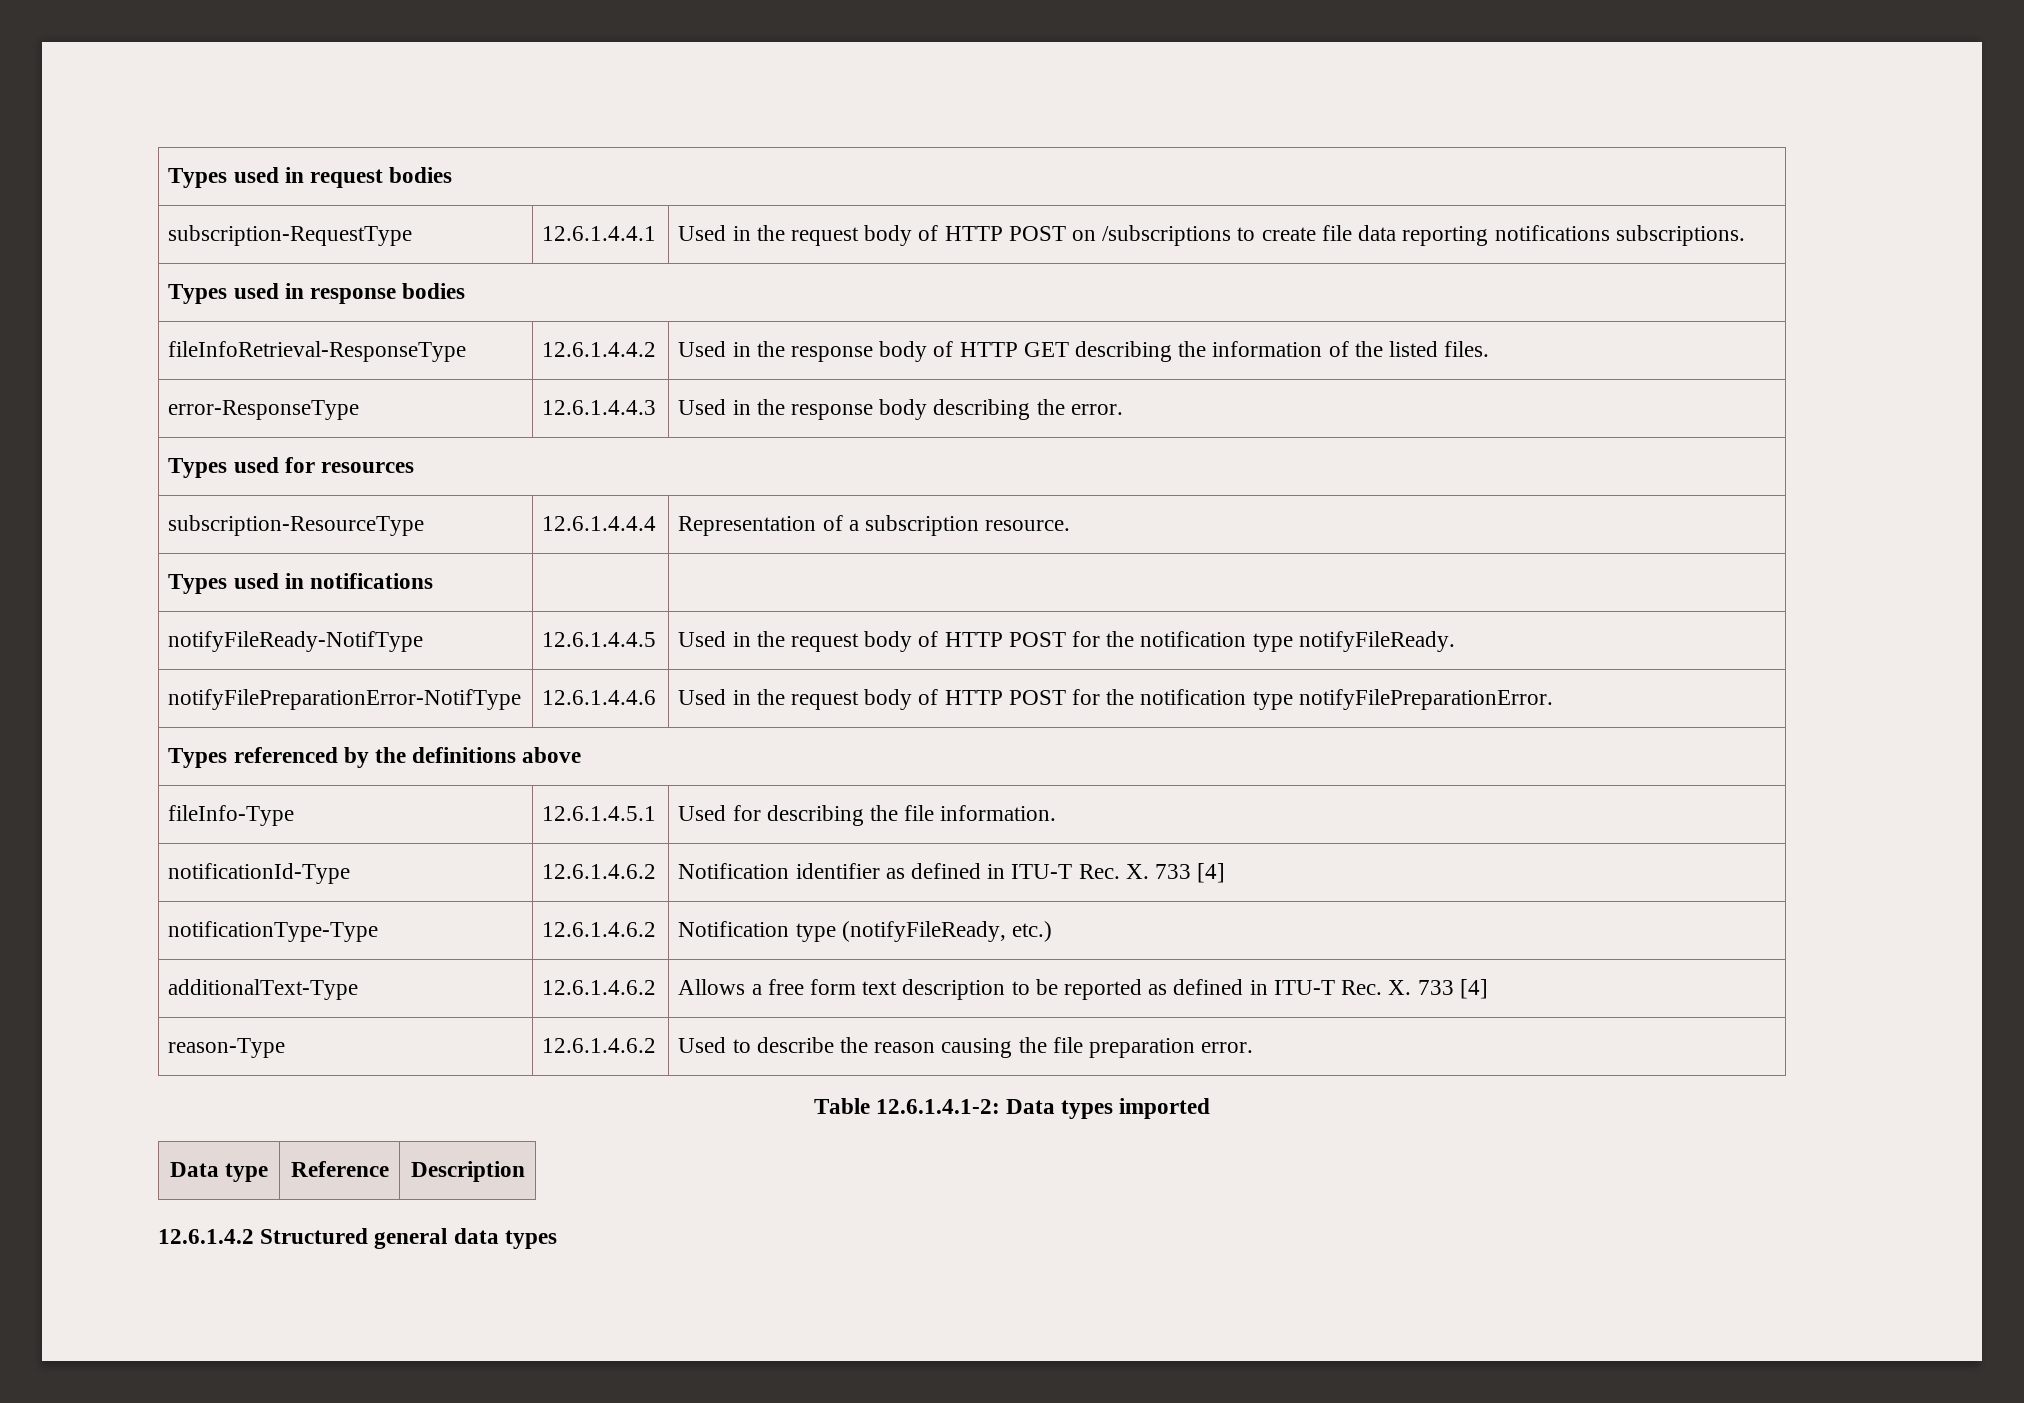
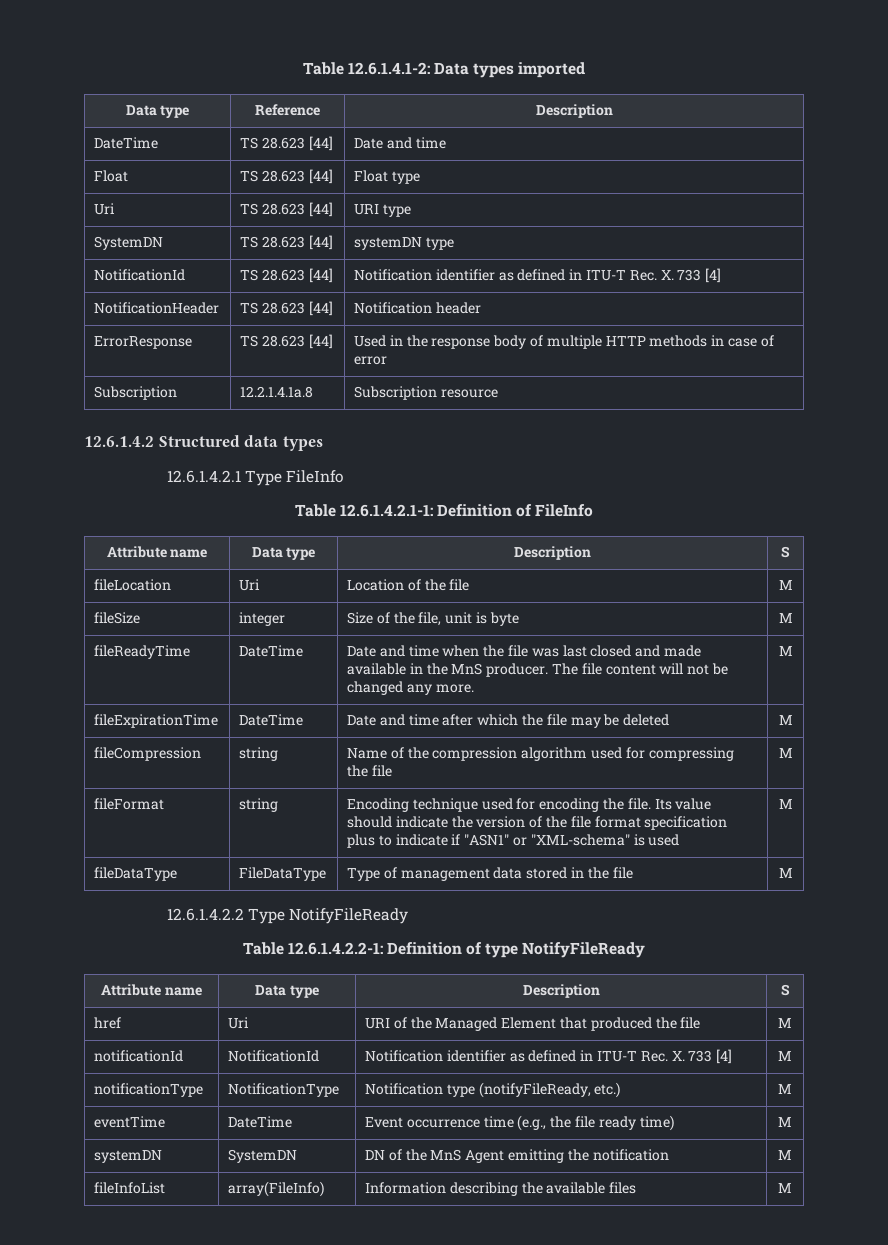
[168,167,453,188] [168,225,413,246] [542,226,657,241] [678,225,1745,246] [168,283,466,304] [168,341,467,362] [542,342,657,357] [678,341,1490,362] [168,400,360,420] [542,400,657,415] [678,399,1123,420] [168,457,414,478] [168,515,425,536] [542,516,657,531] [678,515,1071,536] [168,573,433,594] [168,631,424,652] [542,632,657,647] [678,631,1455,652] [168,689,522,710] [542,690,657,705] [678,689,1553,710] [168,747,582,768] [168,805,295,826] [542,806,657,821] [678,805,1057,826] [168,863,351,884] [542,864,657,879] Types used in request bodies // subscription-RequestType | 12.6.1.4.4.1 | Used in the request body of HTTP POST on /subscriptions to create file data reporting notifications subscriptions. // Types used in response bodies // fileInfoRetrieval-ResponseType | 12.6.1.4.4.2 | Used in the response body of HTTP GET describing the information of the listed files. // error-ResponseType | 12.6.1.4.4.3 | Used in the response body describing the error. // Types used for resources // subscription-ResourceType | 12.6.1.4.4.4 | Representation of a subscription resource. // Types used in notifications | | // notifyFileReady-NotifType | 12.6.1.4.4.5 | Used in the request body of HTTP POST for the notification type notifyFileReady. // notifyFilePreparationError-NotifType | 12.6.1.4.4.6 | Used in the request body of HTTP POST for the notification type notifyFilePreparationError. // Types referenced by the definitions above // fileInfo-Type | 12.6.1.4.5.1 | Used for describing the file information. // notificationId-Type | 12.6.1.4.6.2 -> [302,62,586,78] [125,105,190,118] [254,104,320,116] [535,104,613,118] [94,137,159,149] [240,136,333,151] [354,137,446,149] [94,170,129,182] [240,169,333,184] [354,170,420,184] [94,203,116,215] [240,202,333,217] [354,204,411,217] [94,236,164,250] [240,235,333,250] [354,237,454,250] [94,269,186,281] [240,268,333,283] Table 12.6.1.4.1-2: Data types imported // Data type | Reference | Description // DateTime | TS 28.623 [44] | Date and time // Float | TS 28.623 [44] | Float type // Uri | TS 28.623 [44] | URI type // SystemDN | TS 28.623 [44] | systemDN type // NotificationId | TS 28.623 [44]
[168,921,379,942] [542,922,657,937] [678,921,1052,942] [168,979,359,1000] [542,980,657,995] [678,979,1488,1000] [168,1038,286,1058] [542,1038,657,1053] [678,1037,1254,1058] [813,1098,1211,1119] [169,1162,269,1182] [290,1161,389,1177] [410,1161,525,1182] [158,1228,557,1249] notificationType-Type | 12.6.1.4.6.2 | Notification type (notifyFileReady, etc.) // additionalText-Type | 12.6.1.4.6.2 | Allows a free form text description to be reported as defined in ITU-T Rec. X. 733 [4] // reason-Type | 12.6.1.4.6.2 | Used to describe the reason causing the file preparation error. // Table 12.6.1.4.1-2: Data types imported // Data type | Reference | Description // 12.6.1.4.2 Structured general data types -> [94,302,220,314] [240,301,333,316] [354,302,481,314] [94,336,193,349] [240,334,333,349] [354,335,774,349] [354,356,388,365] [94,386,178,400] [240,386,314,398] [354,386,498,400] [84,435,323,451] [166,470,343,486] [294,504,594,517] [106,546,208,558] [251,547,316,560] [514,546,591,560] [781,546,790,558] [94,579,172,591] [239,579,261,591] [347,579,470,591] [778,580,793,590] [94,612,141,624] [239,612,286,626] [347,612,519,626] [778,613,793,623] [94,645,191,659] [239,645,304,657] [347,645,701,657] [347,663,728,677] [347,681,474,695] [778,646,793,656] [94,714,219,728] [239,714,304,726] [347,714,670,728] [778,715,793,725] [94,747,202,761] [239,747,279,761] [347,747,734,761] [347,765,392,777] [778,748,793,758] [94,798,165,810] [239,798,279,812] [347,798,712,812] [347,816,728,830] [347,834,680,848] [778,799,793,809] [94,867,178,881] [239,867,327,881] [347,867,633,881] [778,868,793,878] [166,908,408,924] [242,942,646,958] [101,984,202,996] [255,985,319,998] [522,984,600,998] [780,984,790,996] [94,1017,122,1029] [228,1017,250,1029] [365,1017,701,1031] [778,1018,792,1028] [94,1050,184,1062] [228,1050,320,1062] [365,1049,733,1064] [778,1051,792,1061] [94,1083,204,1097] [228,1083,340,1097] [365,1082,621,1098] [778,1084,792,1094] [94,1116,166,1128] [228,1116,293,1128] [365,1115,674,1131] [778,1117,792,1127] [94,1150,163,1163] [228,1149,298,1163] [365,1149,669,1163] [778,1150,792,1160] [94,1182,166,1194] [228,1181,325,1197] [365,1182,637,1196] [778,1183,792,1193] NotificationHeader | TS 28.623 [44] | Notification header // ErrorResponse | TS 28.623 [44] | Used in the response body of multiple HTTP methods in case of error // Subscription | 12.2.1.4.1a.8 | Subscription resource // 12.6.1.4.2 Structured data types // 12.6.1.4.2.1 Type FileInfo // Table 12.6.1.4.2.1-1: Definition of FileInfo // Attribute name | Data type | Description | S // fileLocation | Uri | Location of the file | M // fileSize | integer | Size of the file, unit is byte | M // fileReadyTime | DateTime | Date and time when the file was last closed and made available in the MnS producer. The file content will not be changed any more. | M // fileExpirationTime | DateTime | Date and time after which the file may be deleted | M // fileCompression | string | Name of the compression algorithm used for compressing the file | M // fileFormat | string | Encoding technique used for encoding the file. Its value should indicate the version of the file format specification plus to indicate if "ASN1" or "XML-schema" is used | M // fileDataType | FileDataType | Type of management data stored in the file | M // 12.6.1.4.2.2 Type NotifyFileReady // Table 12.6.1.4.2.2-1: Definition of type NotifyFileReady // Attribute name | Data type | Description | S // href | Uri | URI of the Managed Element that produced the file | M // notificationId | NotificationId | Notification identifier as defined in ITU-T Rec. X. 733 [4] | M // notificationType | NotificationType | Notification type (notifyFileReady, etc.) | M // eventTime | DateTime | Event occurrence time (e.g., the file ready time) | M // systemDN | SystemDN | DN of the MnS Agent emitting the notification | M // fileInfoList | array(FileInfo) | Information describing the available files | M

